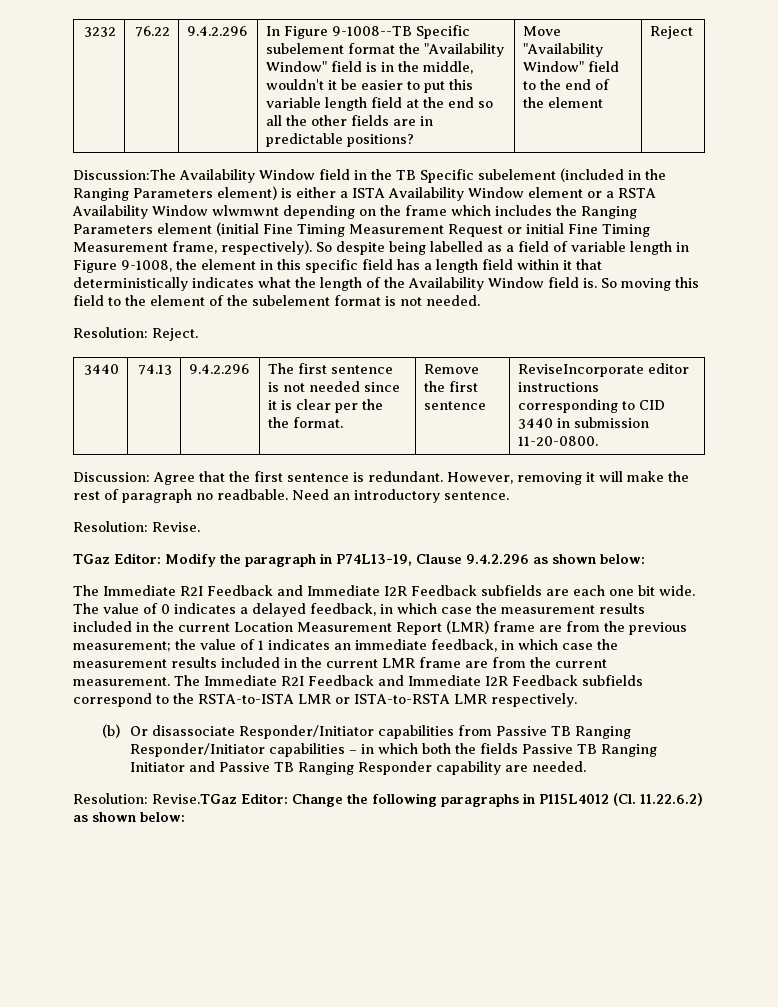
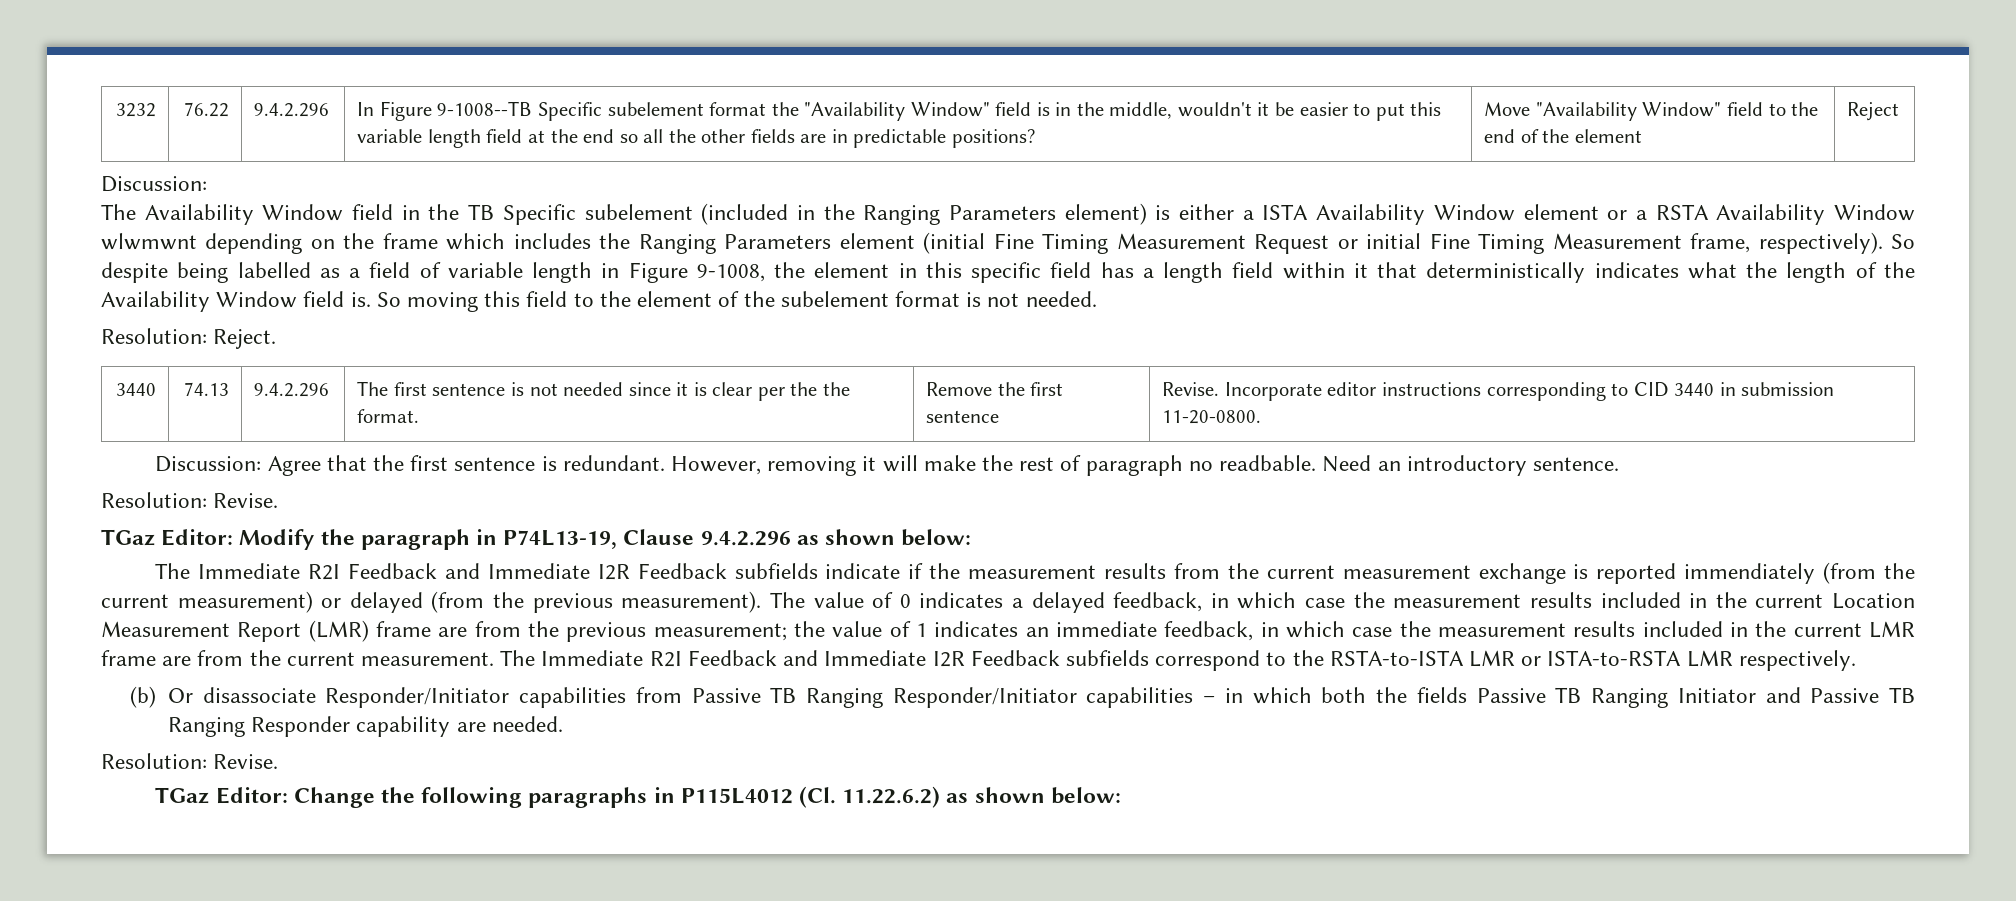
[73,169,176,180] Discussion:The -> [101,176,207,192] [101,204,136,220] Discussion: // The
[518,364,645,377] ReviseIncorporate -> [1162,382,1322,401] Revise. Incorporate
[546,585,695,596] are each one bit wide. -> [825,562,1916,584] [101,591,762,613] indicate if the measurement results from the current measurement exchange is reported immendiately (from the current measurement) or delayed (from the previous measurement).
[152,794,237,804] Revise.TGaz -> [213,754,279,769] [155,787,210,804] Revise. // TGaz

